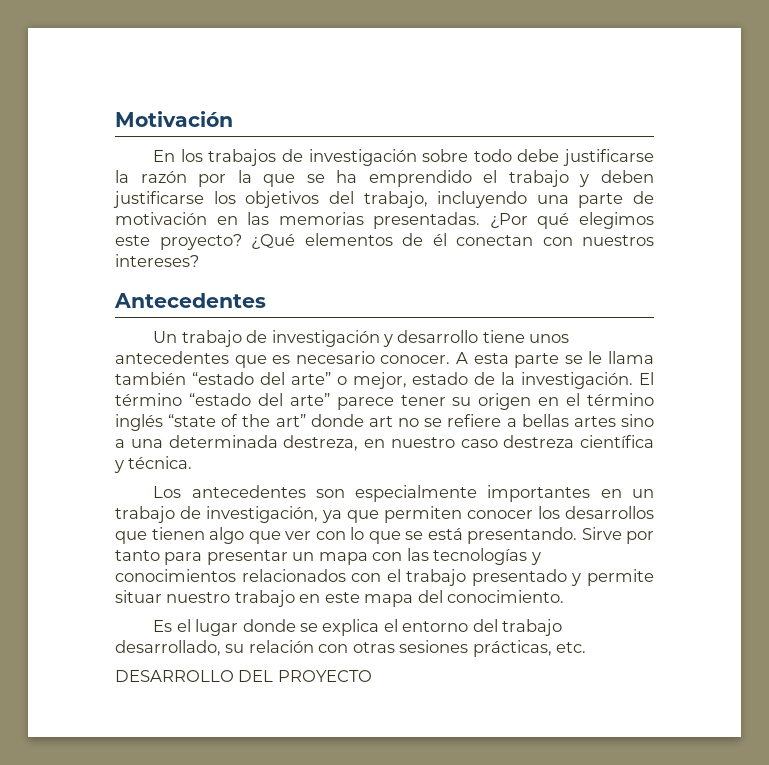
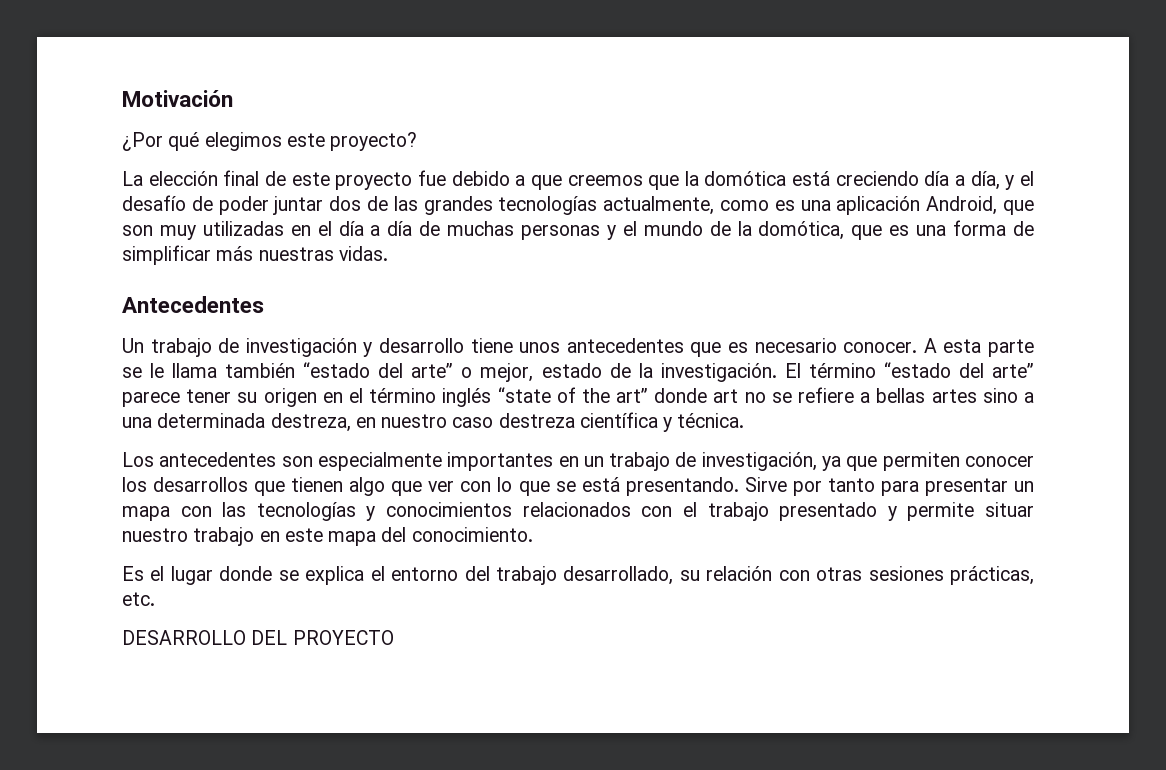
[153,149,654,166] [115,170,655,187] [113,191,654,208] [115,212,481,229] En los trabajos de investigación sobre todo debe justificarse la razón por la que se ha emprendido el trabajo y deben justificarse los objetivos del trabajo, incluyendo una parte de motivación en las memorias presentadas. -> (233, 98) none
[251,233,654,249] [115,254,199,267] ¿Qué elementos de él conectan con nuestros intereses? -> [122,170,1034,190] [122,195,1034,215] [122,220,1035,240] [122,245,388,265] // La elección final de este proyecto fue debido a que creemos que la domótica está creciendo día a día, y el desafío de poder juntar dos de las grandes tecnologías actualmente, como es una aplicación Android, que son muy utilizadas en el día a día de muchas personas y el mundo de la domótica, que es una forma de simplificar más nuestras vidas.

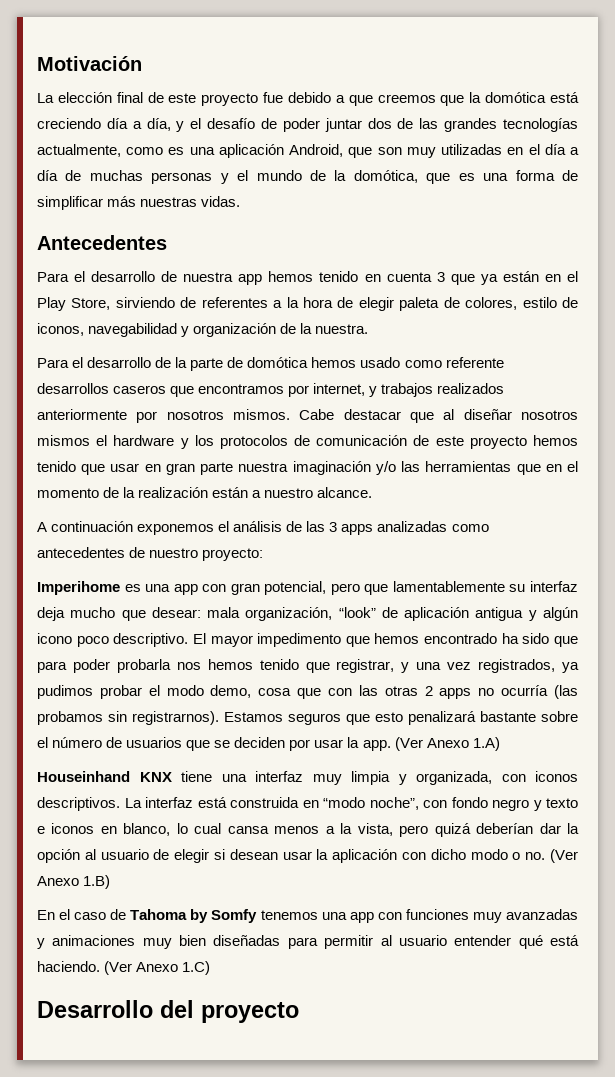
[122,132,418,151] // ¿Por qué elegimos este proyecto? -> (142, 63) none
[122,338,1035,357] [122,362,1034,382] [122,387,1034,407] [122,412,745,432] [122,452,1034,471] [122,477,1034,496] [122,502,1035,521] [122,527,533,546] [122,566,1034,585] [122,592,155,606] [122,630,394,645] Un trabajo de investigación y desarrollo tiene unos antecedentes que es necesario conocer. A esta parte se le llama también “estado del arte” o mejor, estado de la investigación. El término “estado del arte” parece tener su origen en el término inglés “state of the art” donde art no se refiere a bellas artes sino a una determinada destreza, en nuestro caso destreza científica y técnica. // Los antecedentes son especialmente importantes en un trabajo de investigación, ya que permiten conocer los desarrollos que tienen algo que ver con lo que se está presentando. Sirve por tanto para presentar un mapa con las tecnologías y conocimientos relacionados con el trabajo presentado y permite situar nuestro trabajo en este mapa del conocimiento. // Es el lugar donde se explica el entorno del trabajo desarrollado, su relación con otras sesiones prácticas, etc. // DESARROLLO DEL PROYECTO -> [37,271,578,285] [37,297,579,311] [37,323,369,337] [37,357,504,371] [37,383,505,397] [37,409,578,423] [37,435,578,449] [37,461,578,475] [37,487,373,498] [37,521,489,535] [37,547,264,561] [37,581,579,595] [37,607,578,621] [37,633,578,647] [37,659,580,673] [37,685,578,699] [37,711,578,725] [37,737,500,751] [37,771,578,785] [37,797,578,811] [37,823,579,837] [37,849,579,863] [37,875,111,889] [37,909,579,923] [37,935,580,949] [37,961,211,975] [37,1000,299,1023] Para el desarrollo de nuestra app hemos tenido en cuenta 3 que ya están en el Play Store, sirviendo de referentes a la hora de elegir paleta de colores, estilo de iconos, navegabilidad y organización de la nuestra. // Para el desarrollo de la parte de domótica hemos usado como referente desarrollos caseros que encontramos por internet, y trabajos realizados anteriormente por nosotros mismos. Cabe destacar que al diseñar nosotros mismos el hardware y los protocolos de comunicación de este proyecto hemos tenido que usar en gran parte nuestra imaginación y/o las herramientas que en el momento de la realización están a nuestro alcance. // A continuación exponemos el análisis de las 3 apps analizadas como antecedentes de nuestro proyecto: // Imperihome es una app con gran potencial, pero que lamentablemente su interfaz deja mucho que desear: mala organización, “look” de aplicación antigua y algún icono poco descriptivo. El mayor impedimento que hemos encontrado ha sido que para poder probarla nos hemos tenido que registrar, y una vez registrados, ya pudimos probar el modo demo, cosa que con las otras 2 apps no ocurría (las probamos sin registrarnos). Estamos seguros que esto penalizará bastante sobre el número de usuarios que se deciden por usar la app. (Ver Anexo 1.A) // Houseinhand KNX tiene una interfaz muy limpia y organizada, con iconos descriptivos. La interfaz está construida en “modo noche”, con fondo negro y texto e iconos en blanco, lo cual cansa menos a la vista, pero quizá deberían dar la opción al usuario de elegir si desean usar la aplicación con dicho modo o no. (Ver Anexo 1.B) // En el caso de Tahoma by Somfy tenemos una app con funciones muy avanzadas y animaciones muy bien diseñadas para permitir al usuario entender qué está haciendo. (Ver Anexo 1.C) // Desarrollo del proyecto

